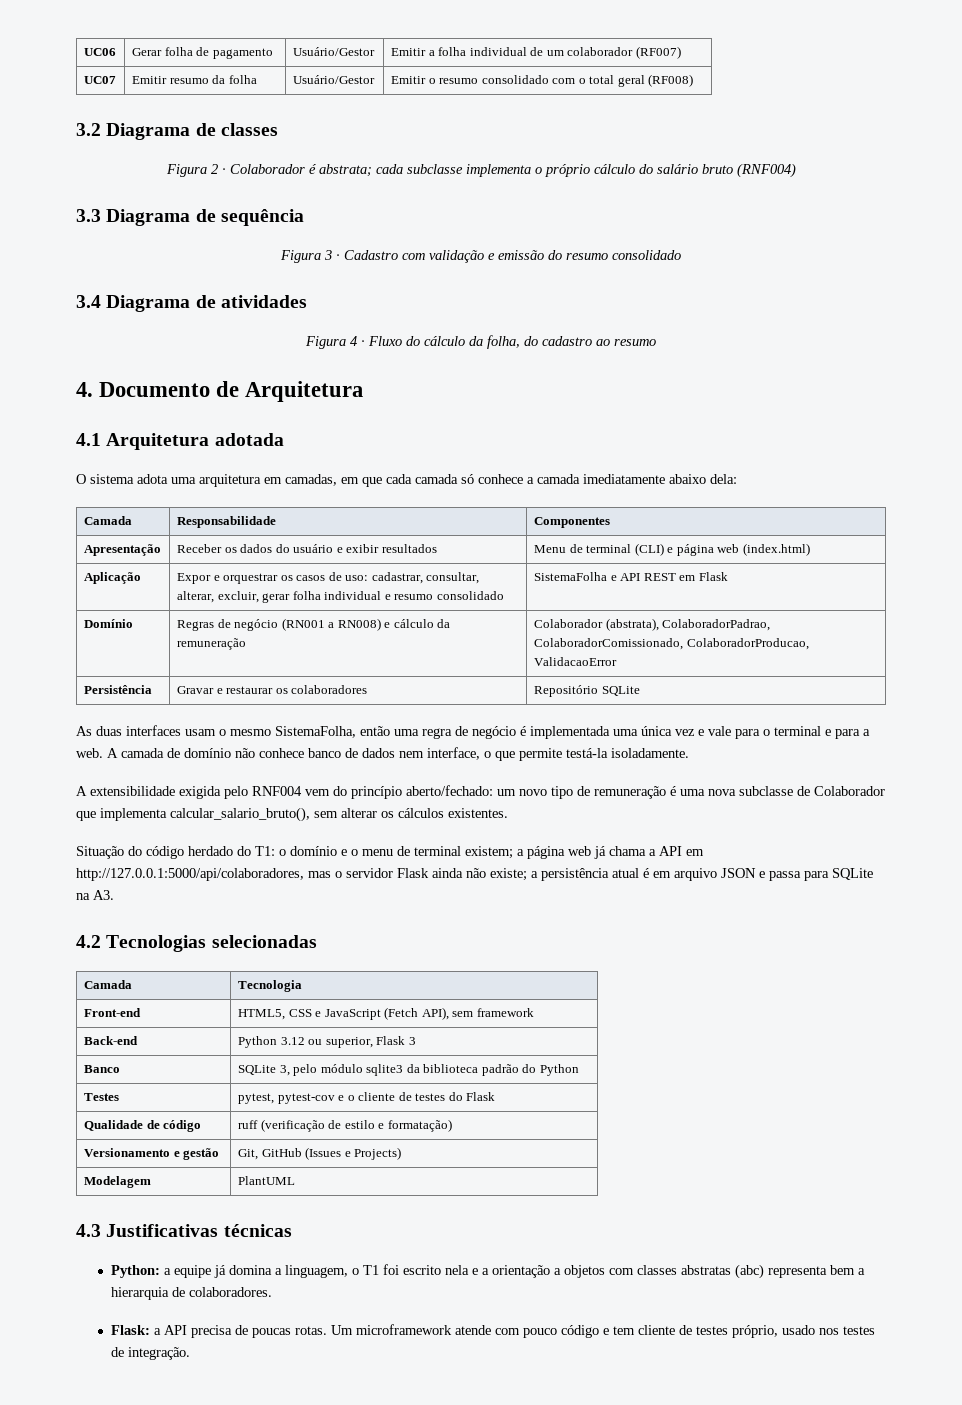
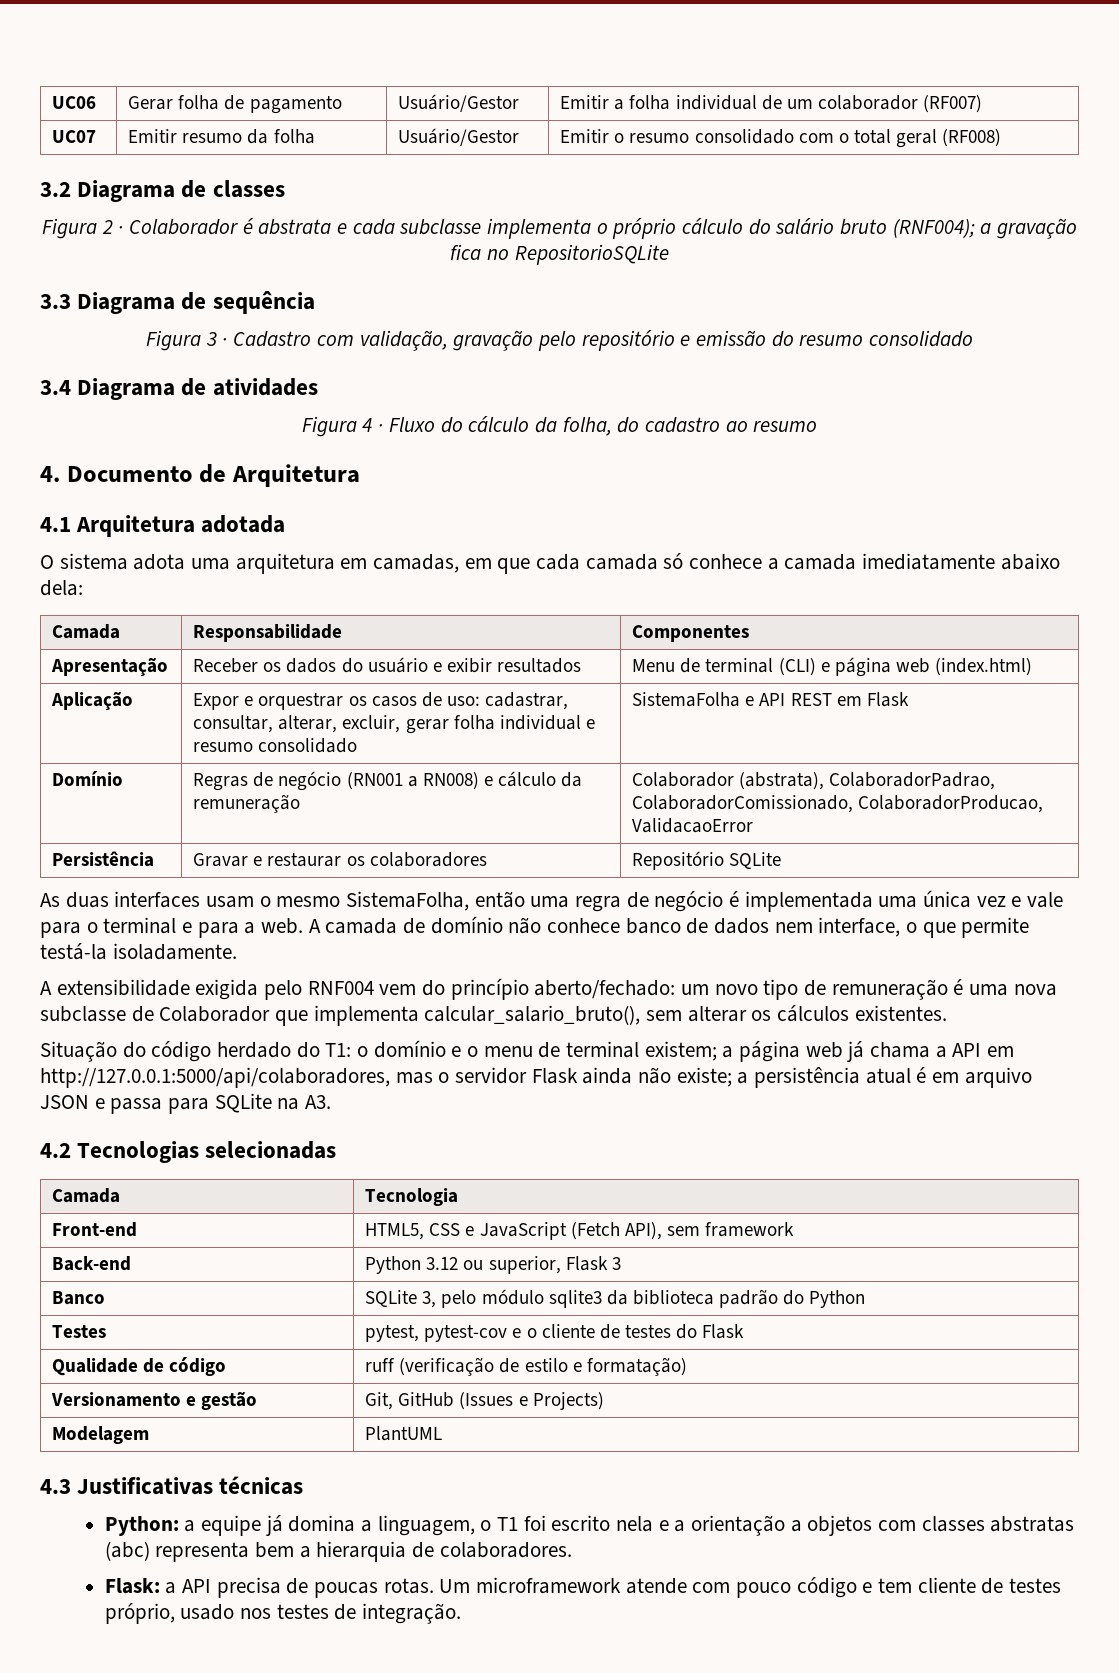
[318,164,372,177] abstrata; -> [258,219,347,235] abstrata e
[736,163,796,178] (RNF004) -> [892,218,1078,239] [450,244,669,265] (RNF004); a gravação fica no RepositorioSQLite
[429,250,484,263] validação -> [359,330,675,351] validação, gravação pelo repositório

